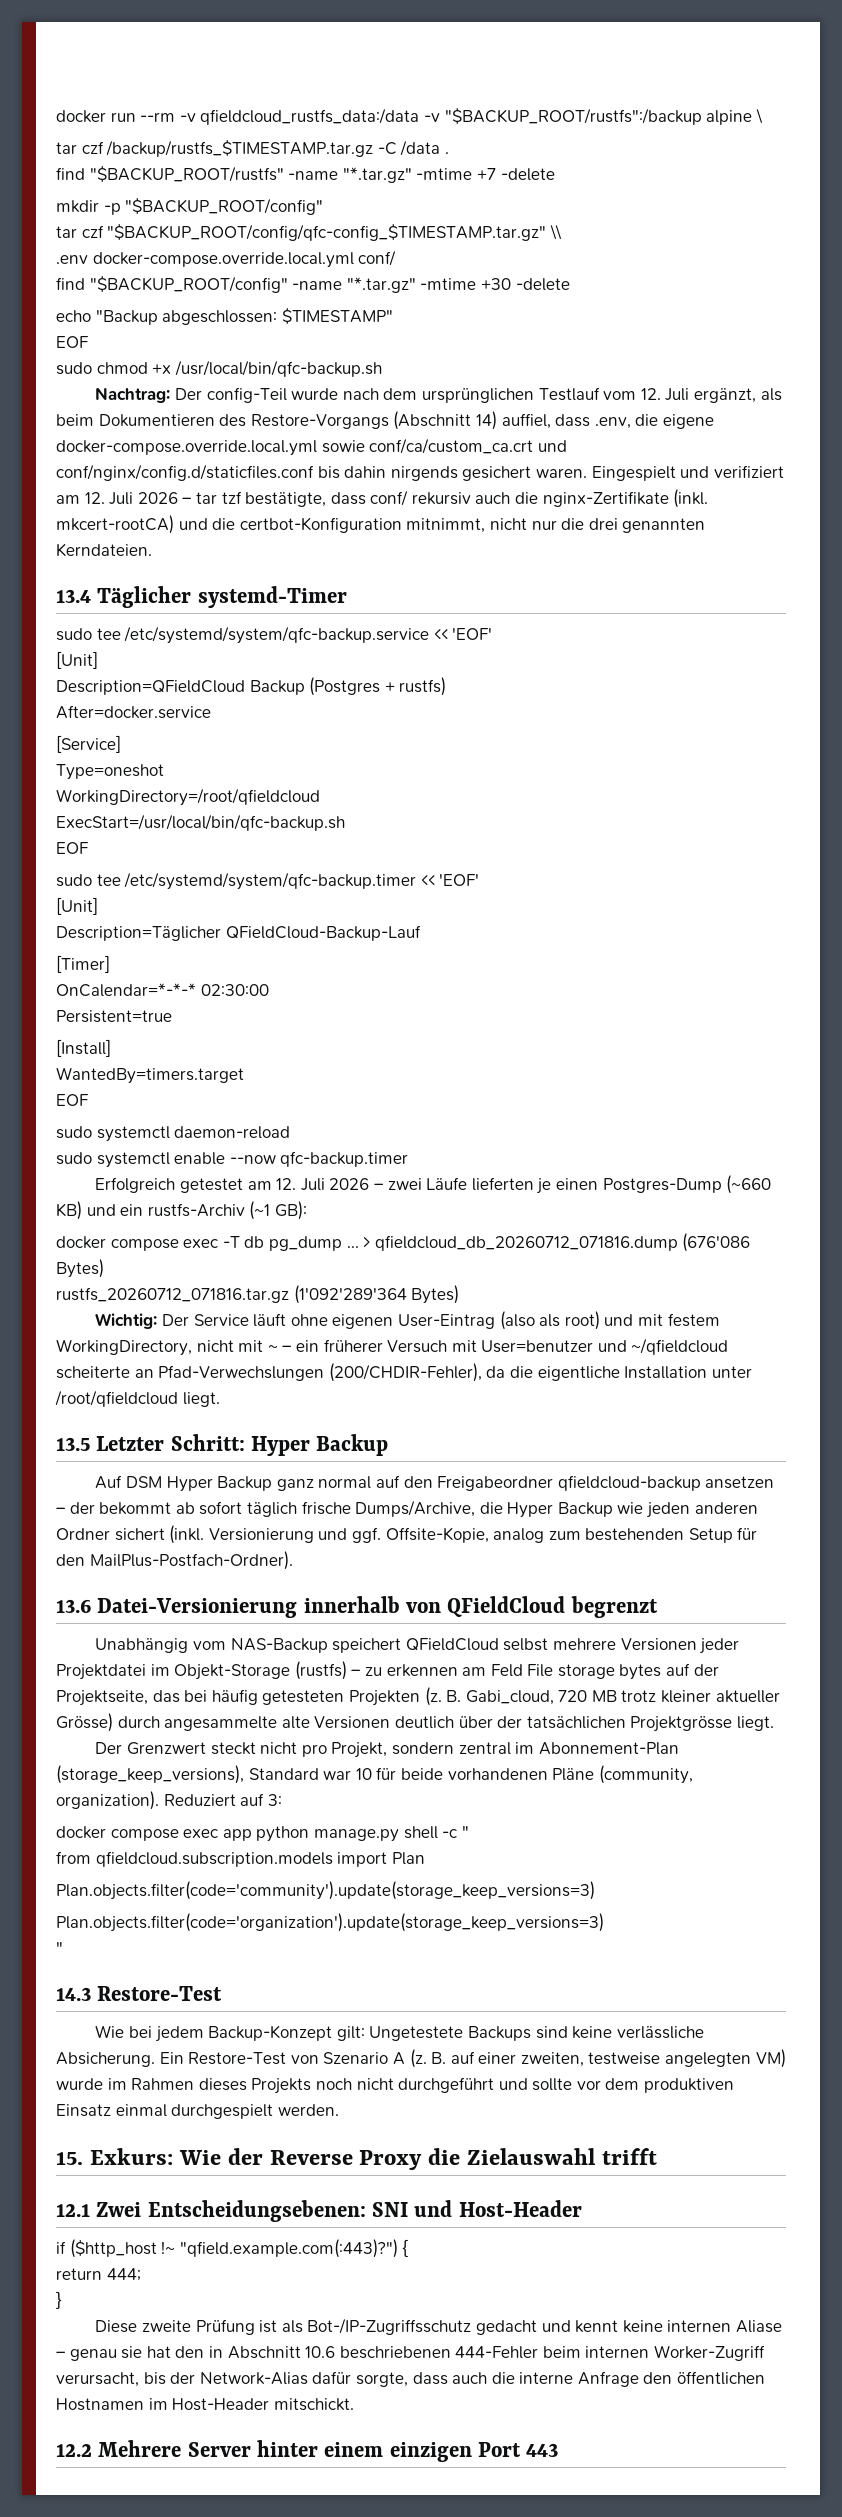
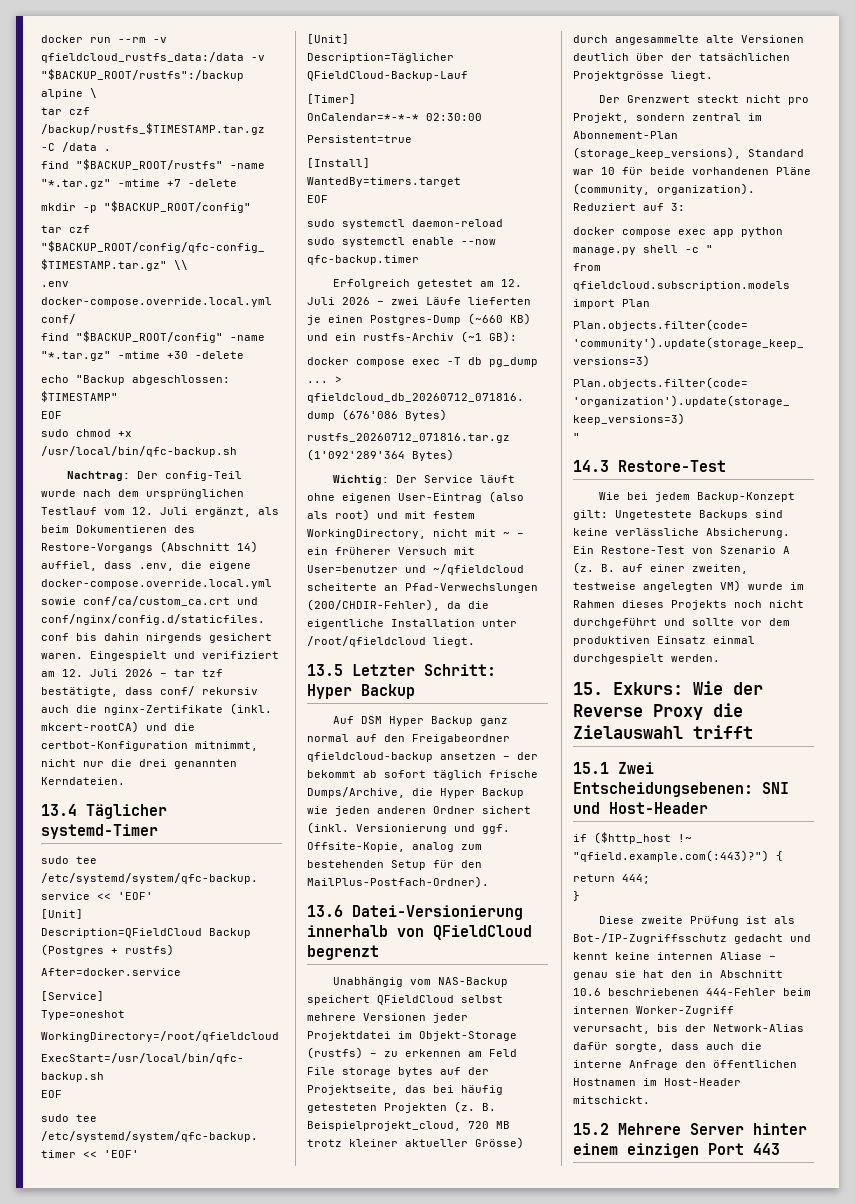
[465,1690,554,1705] Gabi_cloud, -> [307,1121,461,1131] Beispielprojekt_cloud,
[56,2204,90,2217] 12.1 -> [573,762,609,774] 15.1
[56,2444,92,2457] 12.2 -> [573,1123,609,1135] 15.2

